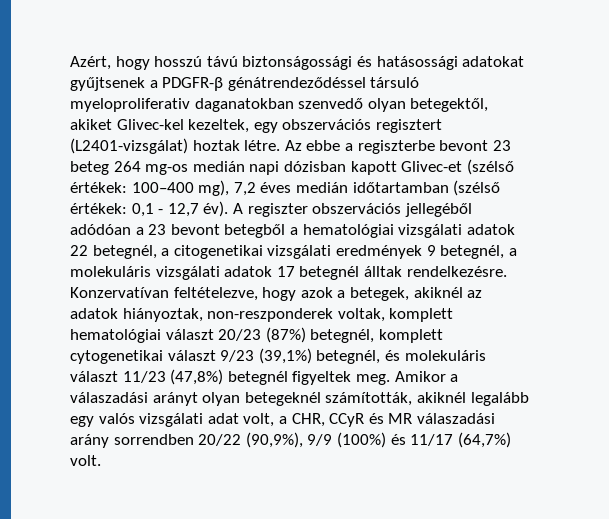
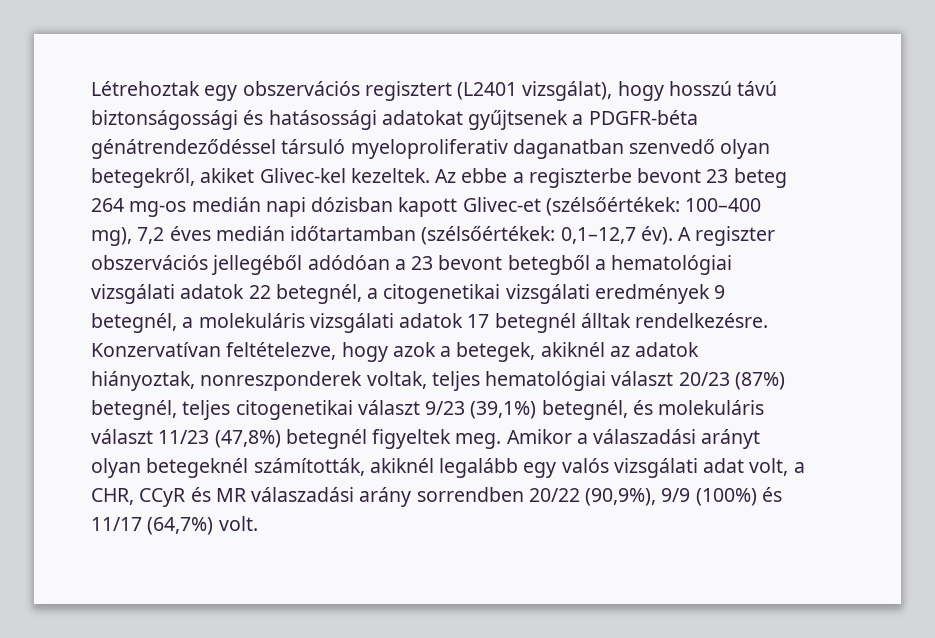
[70,56,111,70] Azért, -> [91,81,613,101] Létrehoztak egy obszervációs regisztert (L2401 vizsgálat),
[162,77,224,91] PDGFR-β -> [588,110,698,125] PDGFR-béta
[194,98,294,112] daganatokban -> [512,139,624,159] daganatban
[410,98,489,112] betegektől, -> [91,168,195,188] betegekről,
[188,119,442,133] [70,138,281,154] kezeltek, egy obszervációs regisztert (L2401-vizsgálat) hoztak létre. -> [350,168,430,183] kezeltek.
[466,159,514,175] [70,182,127,193] (szélső értékek: -> [545,197,680,216] (szélsőértékek:
[453,180,501,196] [70,203,199,217] (szélső értékek: 0,1 - 12,7 -> [421,226,636,245] (szélsőértékek: 0,1–12,7
[207,308,454,322] non-reszponderek voltak, komplett -> [200,371,480,391] nonreszponderek voltak, teljes
[378,329,443,343] [70,350,163,364] komplett cytogenetikai -> [182,400,353,420] teljes citogenetikai

